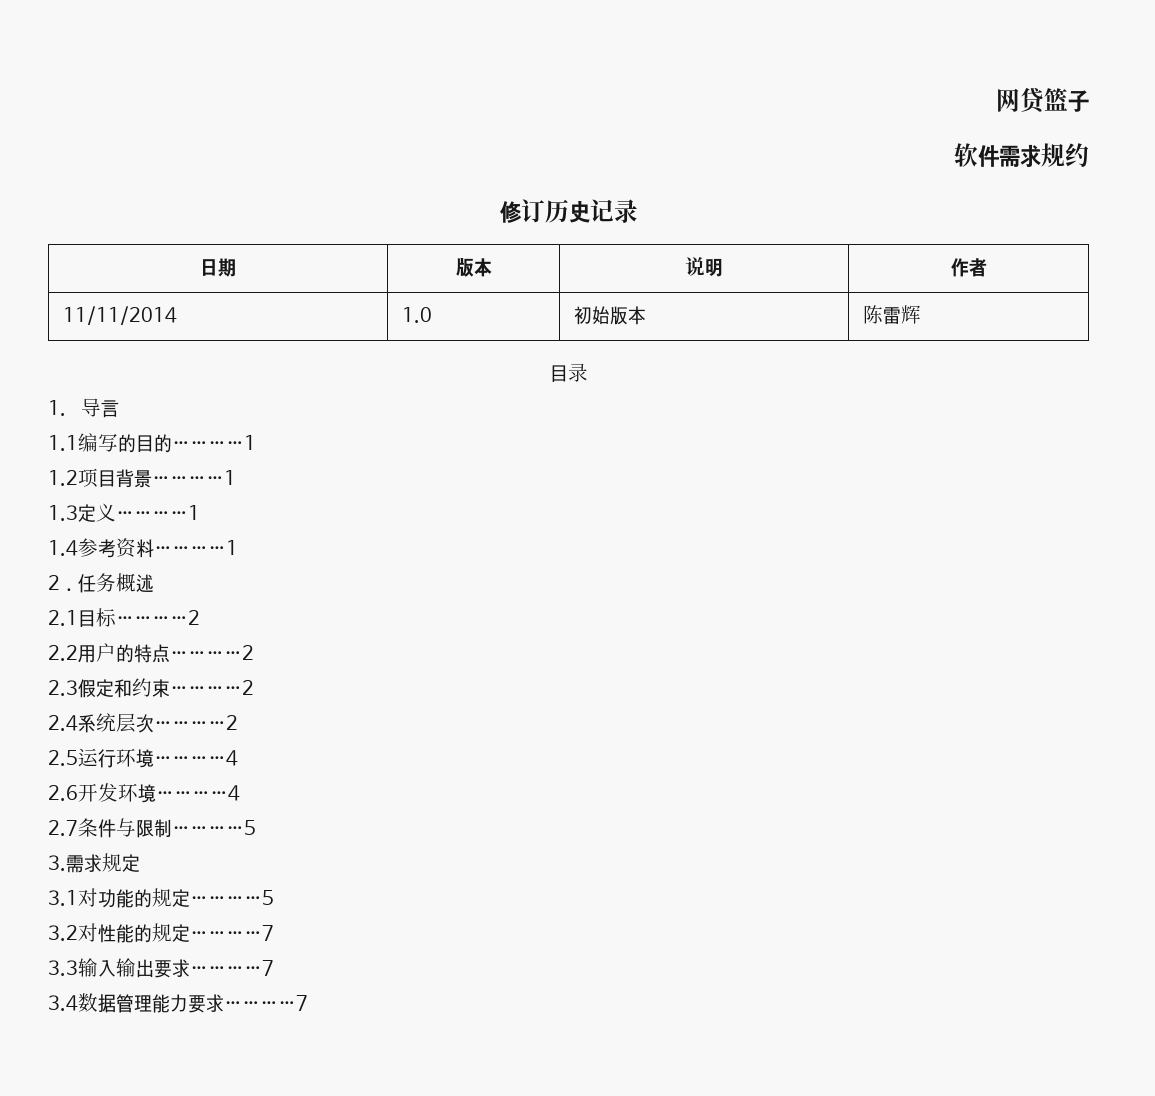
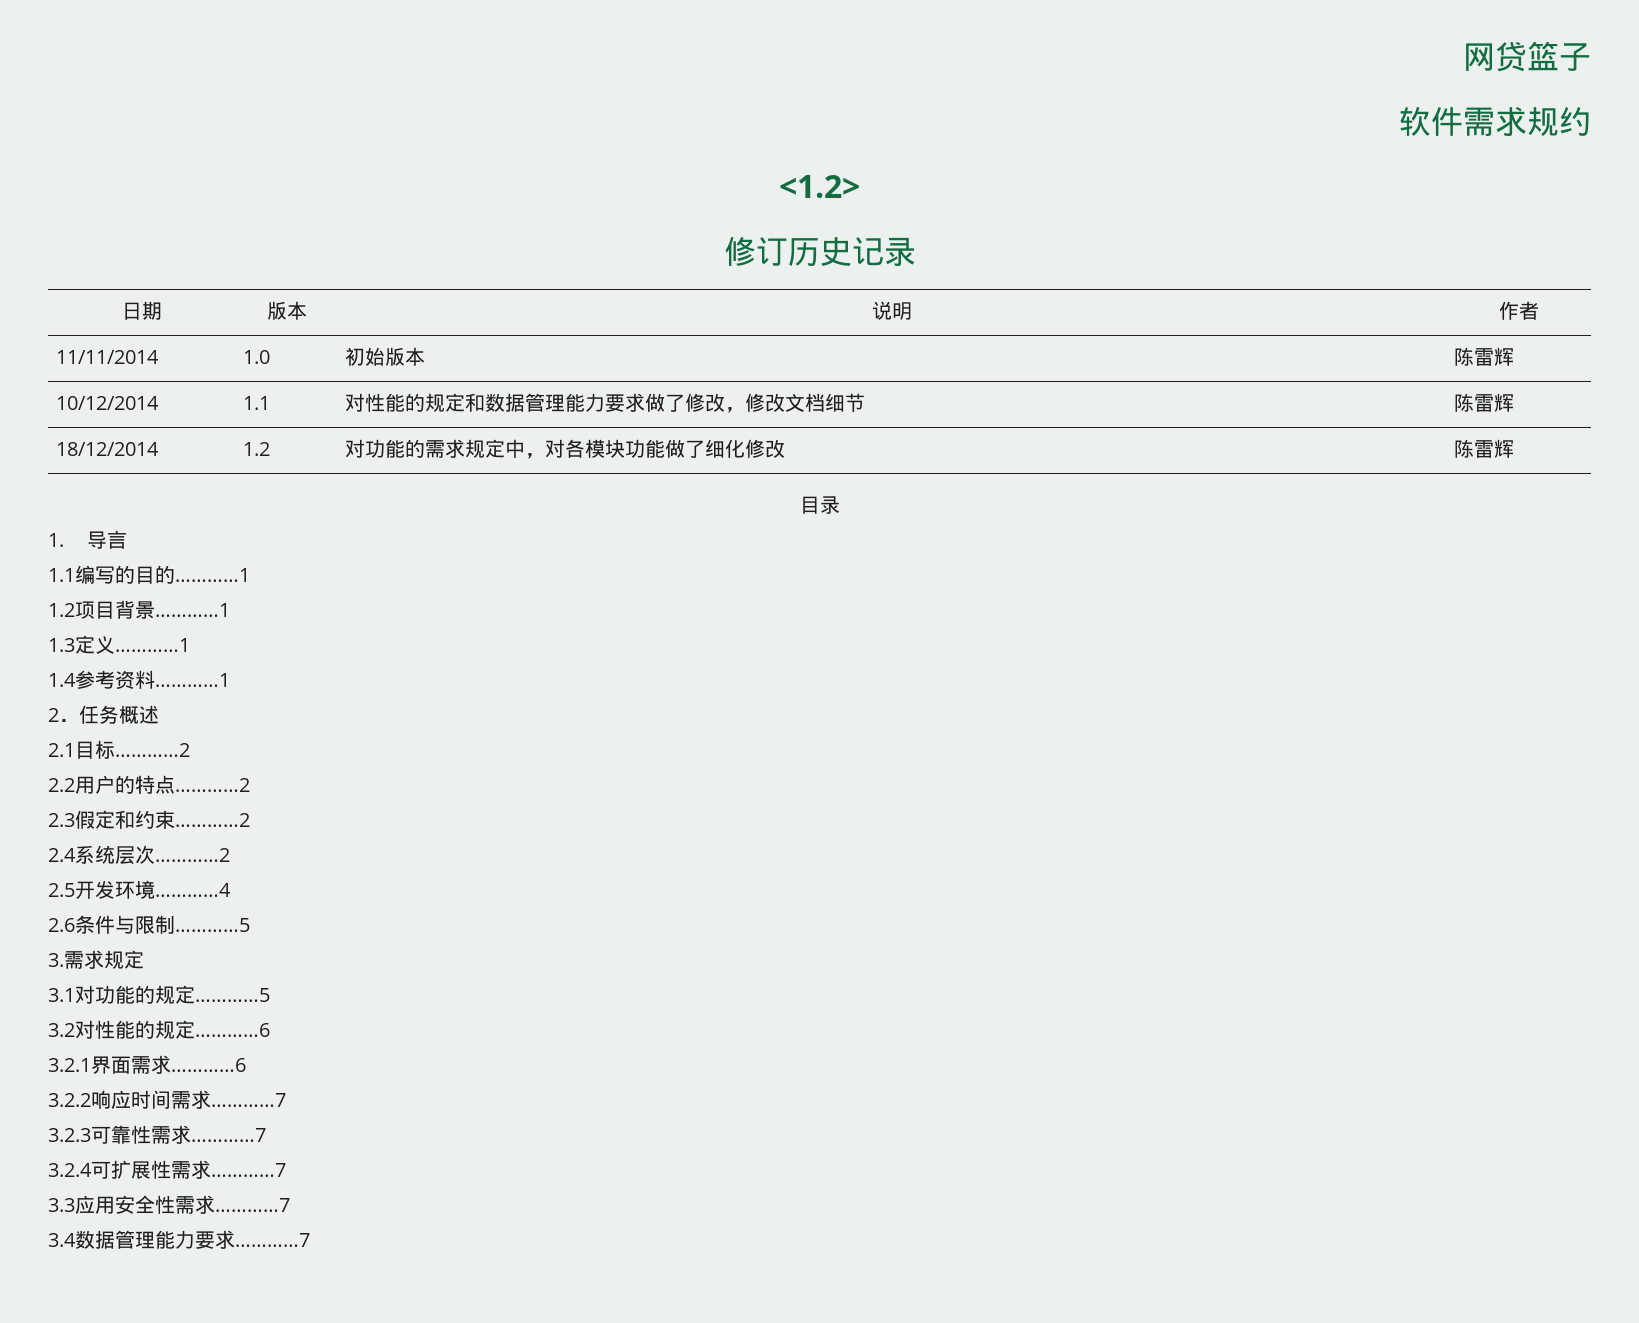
(1089, 155) none -> [779,175,860,198] // <1.2>
(921, 314) none -> [56,396,160,410] [243,396,271,410] [345,393,866,413] [1454,393,1515,412] [56,442,160,456] [243,442,271,456] [345,439,786,459] [1454,439,1515,458] // 10/12/2014 | 1.1 | 对性能的规定和数据管理能力要求做了修改，修改文档细节 | 陈雷辉 // 18/12/2014 | 1.2 | 对功能的需求规定中，对各模块功能做了细化修改 | 陈雷辉
[78,748,238,768] [48,785,78,801] 运行环境…………4 // 2.6 -> (75, 890) none
[48,820,78,836] 2.7 -> [48,918,75,932] 2.6
(190, 933) none -> [195,1023,270,1037] [48,1055,246,1074] [48,1090,286,1109] [48,1125,266,1144] [48,1160,211,1179] …………6 // 3.2.1界面需求…………6 // 3.2.2响应时间需求…………7 // 3.2.3可靠性需求…………7 // 3.2.4可扩展性需求
[78,958,172,978] 输入输出要 -> [75,1195,195,1214] 应用安全性需

